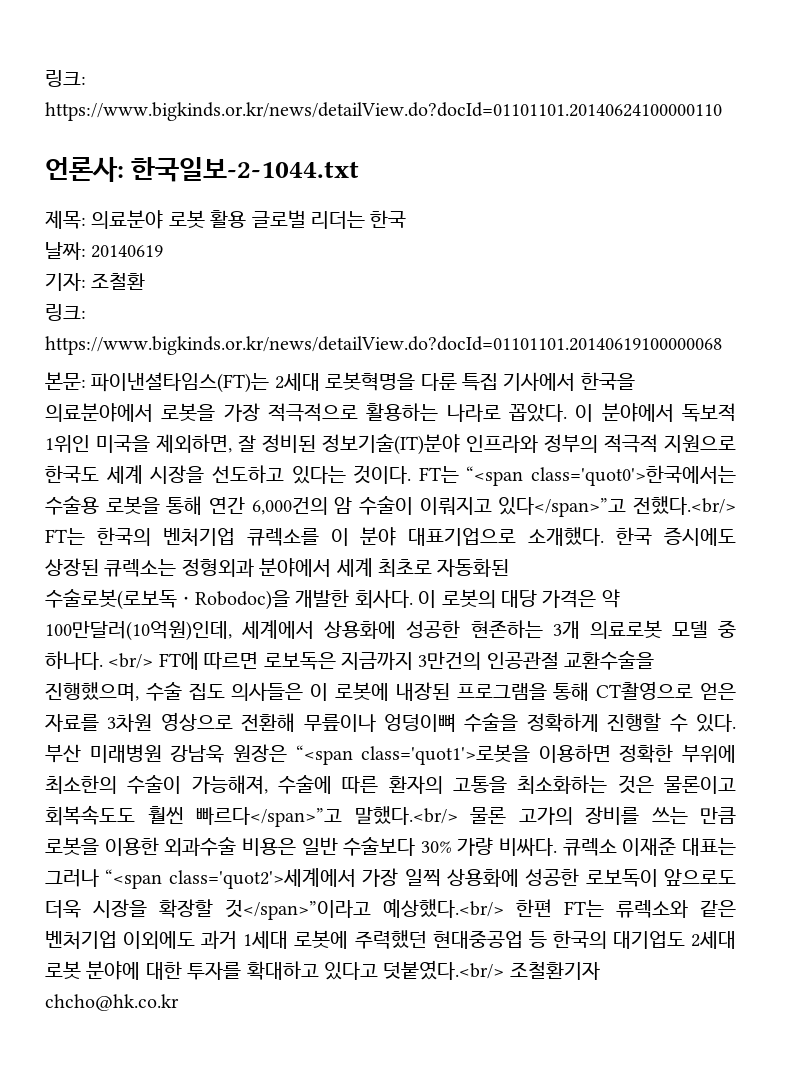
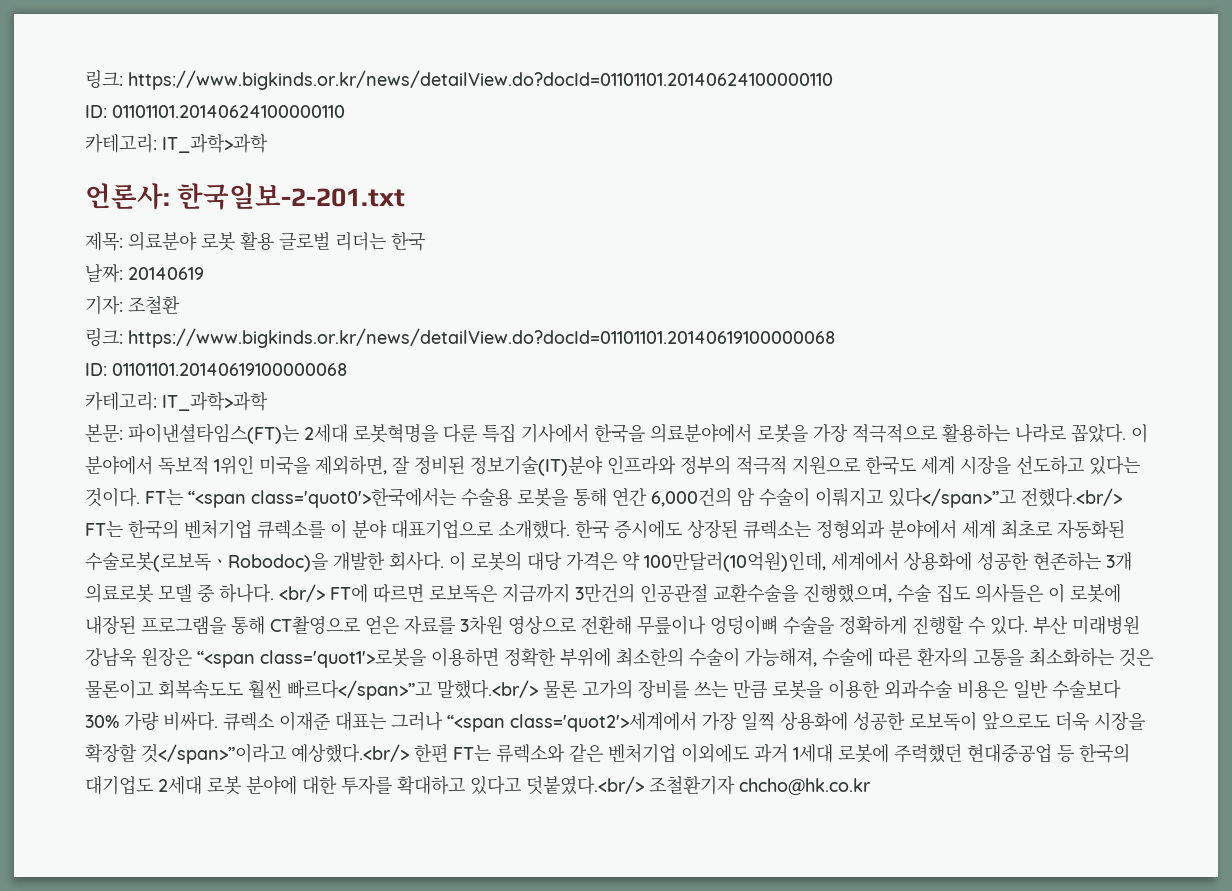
(722, 111) none -> [85,105,345,118] [85,134,268,153] // ID: 01101101.20140624100000110 // 카테고리: IT_과학>과학
[131,157,360,182] 한국일보-2-1044.txt -> [177,183,406,210] 한국일보-2-201.txt
(722, 345) none -> [85,363,347,376] [85,392,268,411] // ID: 01101101.20140619100000068 // 카테고리: IT_과학>과학

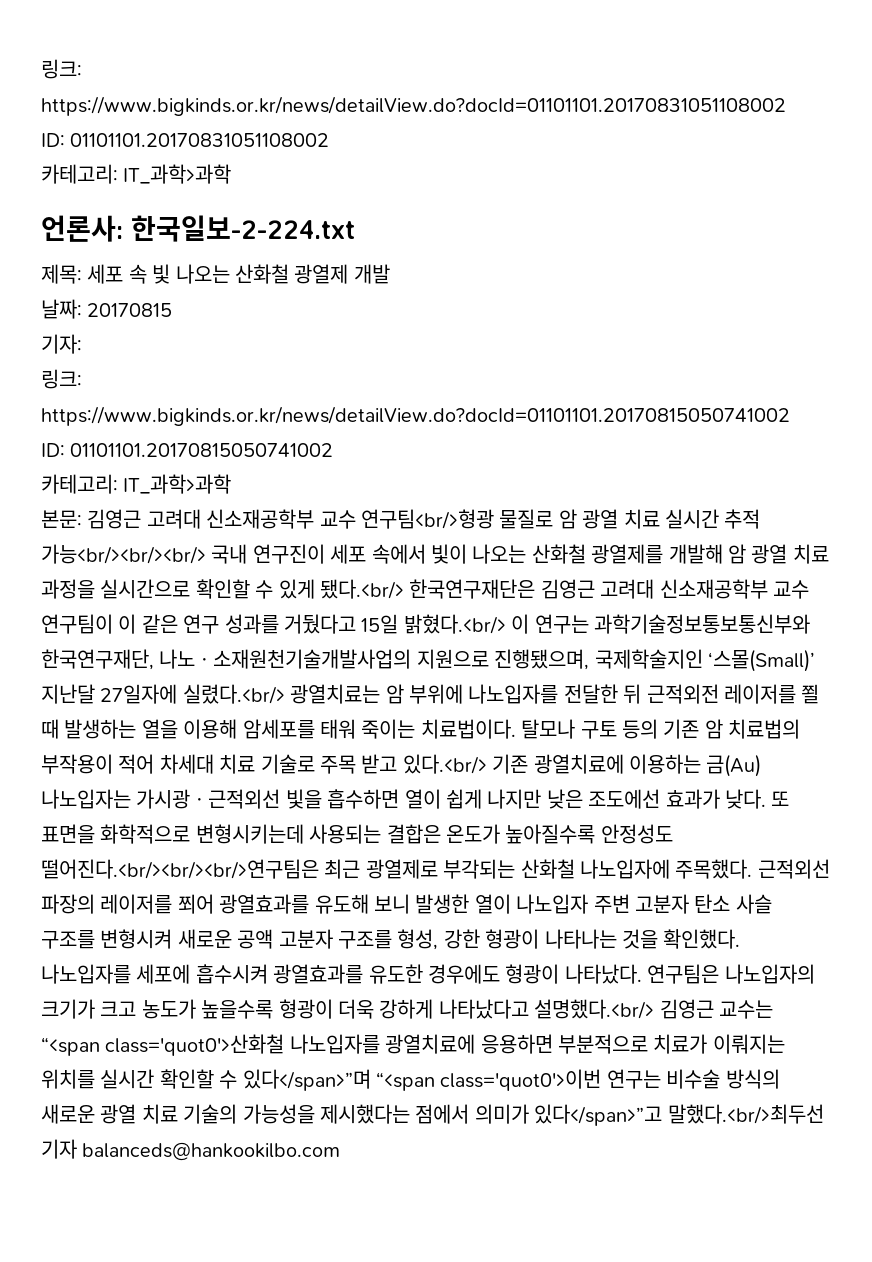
[85,70,833,90] [85,105,345,118] 링크: https://www.bigkinds.or.kr/news/detailView.do?docId=01101101.20140624100000110 // ID: 01101101.20140624100000110 -> [41,59,82,79] [41,96,786,116] [41,133,330,147] 링크: https://www.bigkinds.or.kr/news/detailView.do?docId=01101101.20170831051108002 // ID: 01101101.20170831051108002
[177,183,406,210] 한국일보-2-201.txt -> [131,215,355,242] 한국일보-2-224.txt
[128,231,425,251] 의료분야 로봇 활용 글로벌 리더는 한국 -> [87,264,390,284] 세포 속 빛 나오는 산화철 광열제 개발
[128,267,204,280] 20140619 -> [87,303,173,317] 20170815
[128,295,180,314] [85,328,835,348] [85,363,347,376] 조철환 // 링크: https://www.bigkinds.or.kr/news/detailView.do?docId=01101101.20140619100000068 // ID: 01101101.20140619100000068 -> [41,369,82,389] [41,406,790,426] [41,443,334,457] // 링크: https://www.bigkinds.or.kr/news/detailView.do?docId=01101101.20170815050741002 // ID: 01101101.20170815050741002
[128,423,1148,444] [85,455,1140,476] [85,487,1122,508] [85,519,1125,539] [85,551,1132,572] [85,583,1121,603] [85,615,1140,635] [85,647,1153,668] [85,679,1121,700] [85,711,1145,732] [85,743,1130,764] [85,775,871,795] 파이낸셜타임스(FT)는 2세대 로봇혁명을 다룬 특집 기사에서 한국을 의료분야에서 로봇을 가장 적극적으로 활용하는 나라로 꼽았다. 이 분야에서 독보적 1위인 미국을 제외하면, 잘 정비된 정보기술(IT)분야 인프라와 정부의 적극적 지원으로 한국도 세계 시장을 선도하고 있다는 것이다. FT는 “<span class='quot0'>한국에서는 수술용 로봇을 통해 연간 6,000건의 암 수술이 이뤄지고 있다</span>”고 전했다.<br/> FT는 한국의 벤처기업 큐렉소를 이 분야 대표기업으로 소개했다. 한국 증시에도 상장된 큐렉소는 정형외과 분야에서 세계 최초로 자동화된 수술로봇(로보독ㆍRobodoc)을 개발한 회사다. 이 로봇의 대당 가격은 약 100만달러(10억원)인데, 세계에서 상용화에 성공한 현존하는 3개 의료로봇 모델 중 하나다. <br/> FT에 따르면 로보독은 지금까지 3만건의 인공관절 교환수술을 진행했으며, 수술 집도 의사들은 이 로봇에 내장된 프로그램을 통해 CT촬영으로 얻은 자료를 3차원 영상으로 전환해 무릎이나 엉덩이뼈 수술을 정확하게 진행할 수 있다. 부산 미래병원 강남욱 원장은 “<span class='quot1'>로봇을 이용하면 정확한 부위에 최소한의 수술이 가능해져, 수술에 따른 환자의 고통을 최소화하는 것은 물론이고 회복속도도 훨씬 빠르다</span>”고 말했다.<br/> 물론 고가의 장비를 쓰는 만큼 로봇을 이용한 외과수술 비용은 일반 수술보다 30% 가량 비싸다. 큐렉소 이재준 대표는 그러나 “<span class='quot2'>세계에서 가장 일찍 상용화에 성공한 로보독이 앞으로도 더욱 시장을 확장할 것</span>”이라고 예상했다.<br/> 한편 FT는 류렉소와 같은 벤처기업 이외에도 과거 1세대 로봇에 주력했던 현대중공업 등 한국의 대기업도 2세대 로봇 분야에 대한 투자를 확대하고 있다고 덧붙였다.<br/> 조철환기자 chcho@hk.co.kr -> [87,509,761,529] [41,544,829,564] [41,579,809,599] [41,614,810,634] [41,649,815,672] [41,684,820,704] [41,719,801,739] [41,754,762,777] [41,789,790,809] [41,824,673,844] [41,859,830,879] [41,894,772,914] [41,929,741,950] [41,964,815,984] [41,999,773,1019] [41,1034,785,1056] [41,1069,780,1091] [41,1104,824,1126] [41,1139,341,1161] 김영근 고려대 신소재공학부 교수 연구팀<br/>형광 물질로 암 광열 치료 실시간 추적 가능<br/><br/><br/> 국내 연구진이 세포 속에서 빛이 나오는 산화철 광열제를 개발해 암 광열 치료 과정을 실시간으로 확인할 수 있게 됐다.<br/> 한국연구재단은 김영근 고려대 신소재공학부 교수 연구팀이 이 같은 연구 성과를 거뒀다고 15일 밝혔다.<br/> 이 연구는 과학기술정보통보통신부와 한국연구재단, 나노ㆍ소재원천기술개발사업의 지원으로 진행됐으며, 국제학술지인 ‘스몰(Small)’ 지난달 27일자에 실렸다.<br/> 광열치료는 암 부위에 나노입자를 전달한 뒤 근적외전 레이저를 쬘 때 발생하는 열을 이용해 암세포를 태워 죽이는 치료법이다. 탈모나 구토 등의 기존 암 치료법의 부작용이 적어 차세대 치료 기술로 주목 받고 있다.<br/> 기존 광열치료에 이용하는 금(Au) 나노입자는 가시광ㆍ근적외선 빛을 흡수하면 열이 쉽게 나지만 낮은 조도에선 효과가 낮다. 또 표면을 화학적으로 변형시키는데 사용되는 결합은 온도가 높아질수록 안정성도 떨어진다.<br/><br/><br/>연구팀은 최근 광열제로 부각되는 산화철 나노입자에 주목했다. 근적외선 파장의 레이저를 쬐어 광열효과를 유도해 보니 발생한 열이 나노입자 주변 고분자 탄소 사슬 구조를 변형시켜 새로운 공액 고분자 구조를 형성, 강한 형광이 나타나는 것을 확인했다. 나노입자를 세포에 흡수시켜 광열효과를 유도한 경우에도 형광이 나타났다. 연구팀은 나노입자의 크기가 크고 농도가 높을수록 형광이 더욱 강하게 나타났다고 설명했다.<br/> 김영근 교수는 “<span class='quot0'>산화철 나노입자를 광열치료에 응용하면 부분적으로 치료가 이뤄지는 위치를 실시간 확인할 수 있다</span>”며 “<span class='quot0'>이번 연구는 비수술 방식의 새로운 광열 치료 기술의 가능성을 제시했다는 점에서 의미가 있다</span>”고 말했다.<br/>최두선 기자 balanceds@hankookilbo.com

